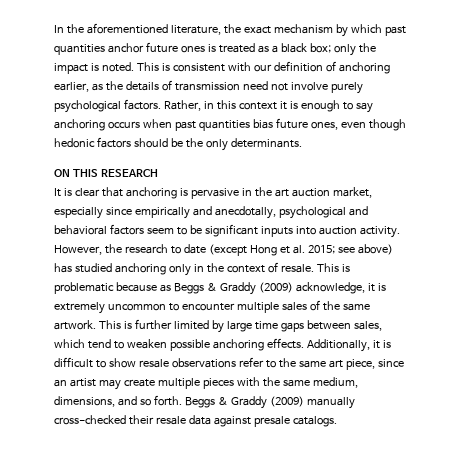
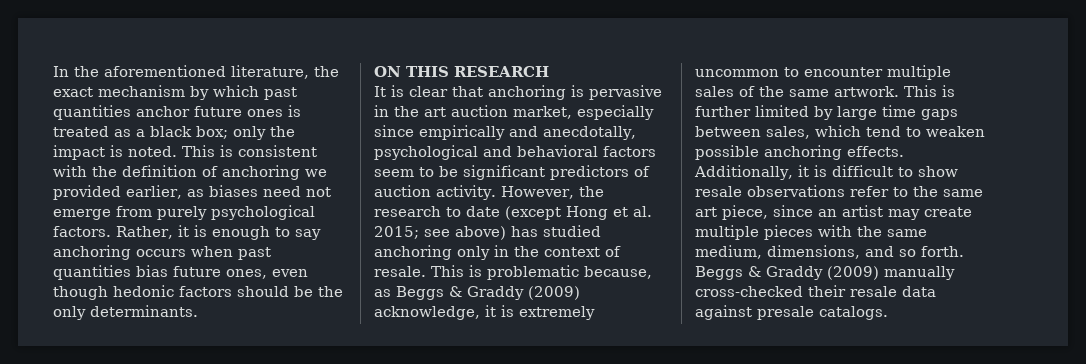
[253,64,272,72] our -> [92,166,117,177] the
[54,80,328,92] earlier, as the details of transmission need not involve -> [305,169,327,177] [53,185,331,200] [53,206,152,220] we provided earlier, as biases need not emerge from
[203,100,277,110] in this context -> (173, 232) none
[260,226,316,237] inputs into -> [550,165,650,180] predictors of
[115,282,157,292] because -> [584,266,652,279] because,

